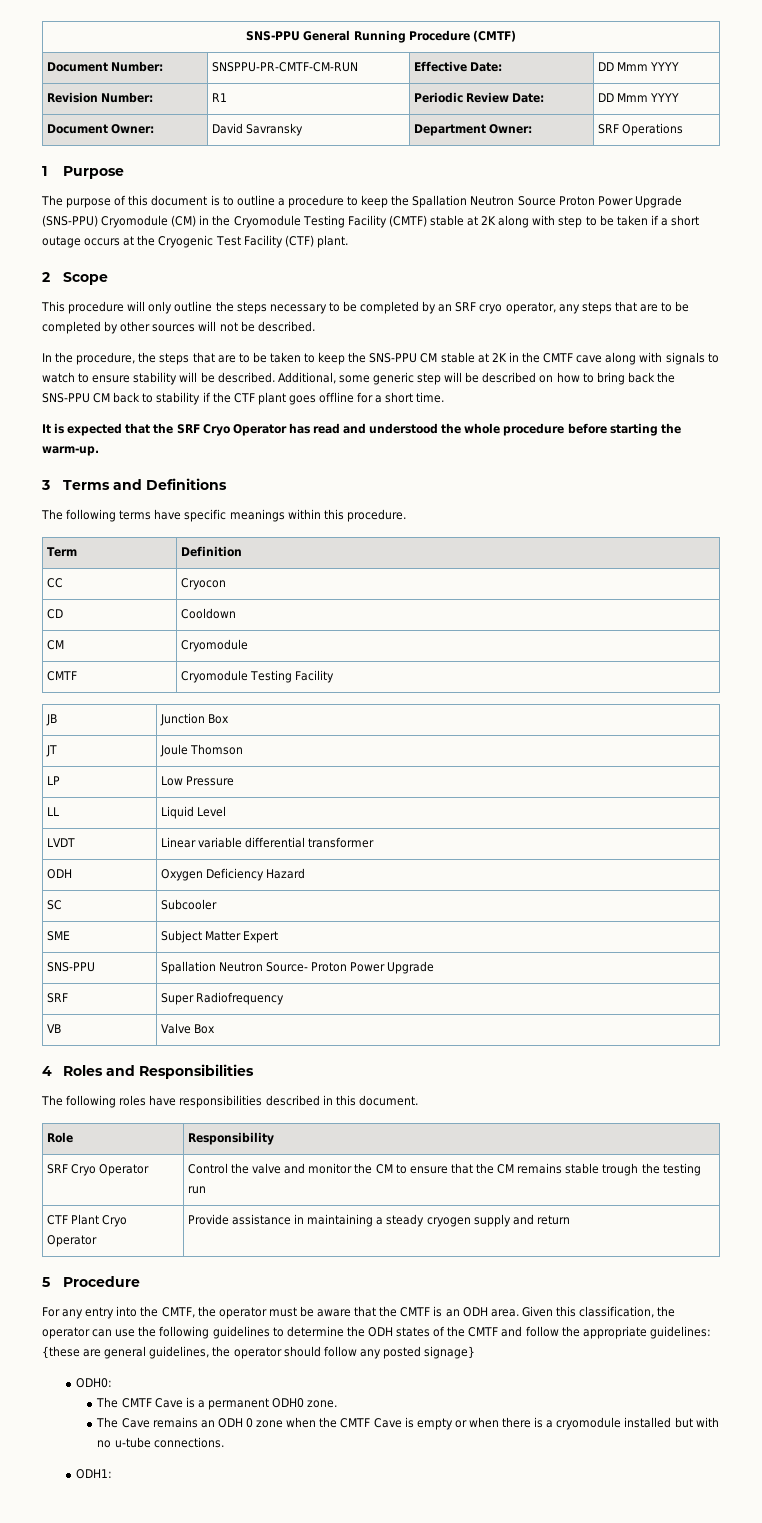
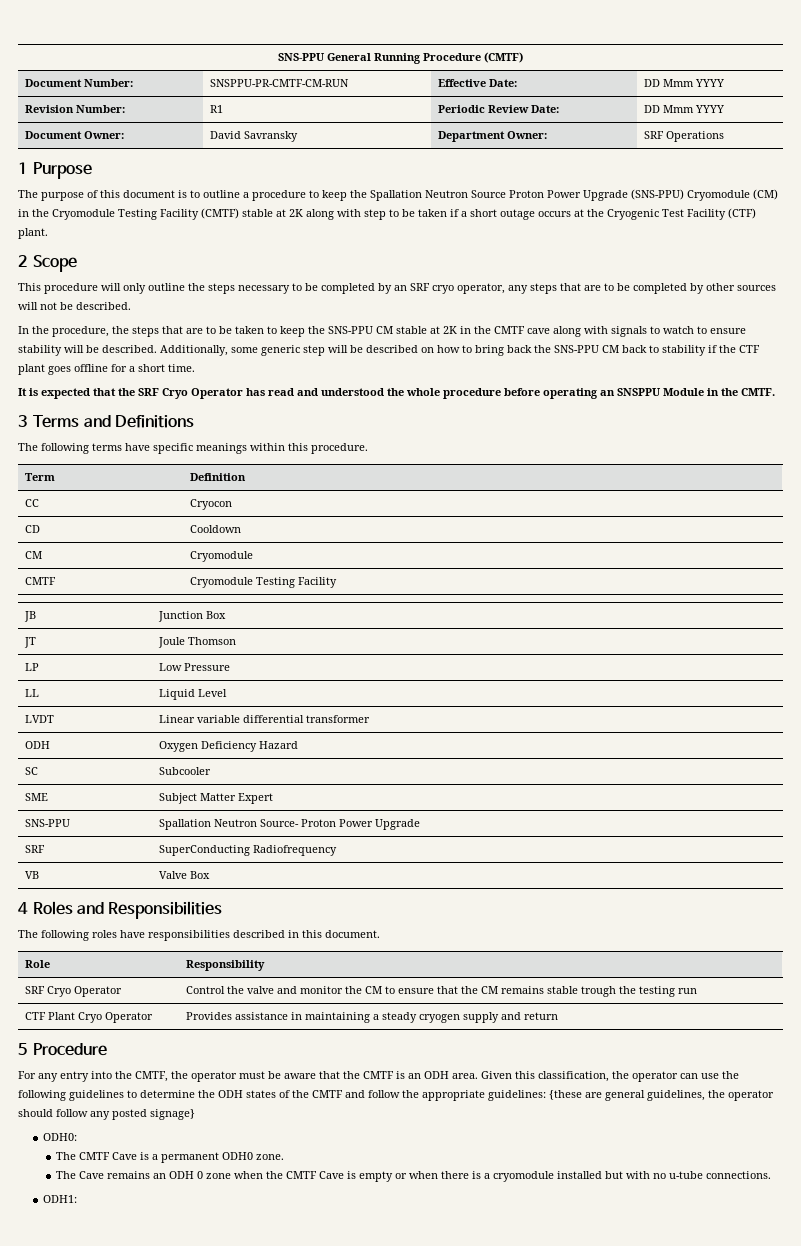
[277,372,336,384] Additional, -> [160,345,228,356] Additionally,
[609,423,681,436] [42,446,99,456] starting the warm-up. -> [543,388,775,399] operating an SNSPPU Module in the CMTF.
[160,993,194,1005] Super -> [159,845,251,856] SuperConducting
[187,1214,229,1225] Provide -> [186,1012,233,1020] Provides

